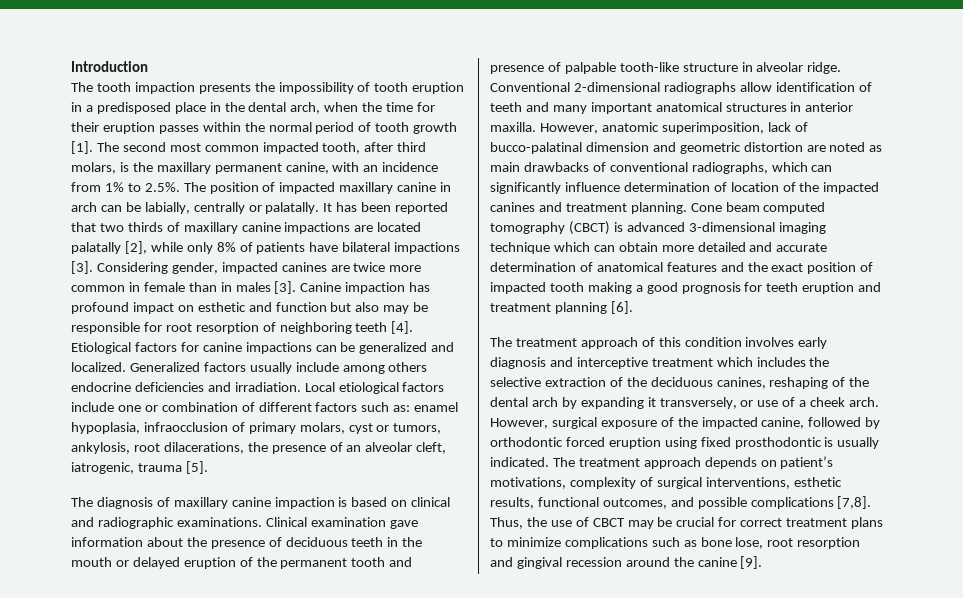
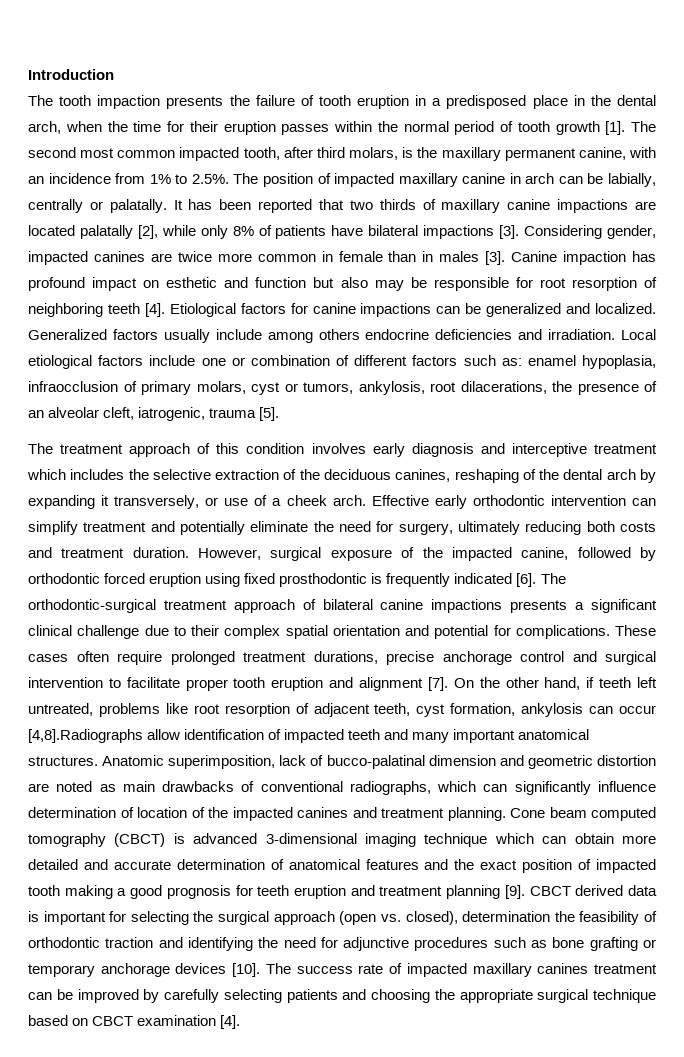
[278,82,354,94] impossibility -> [255,95,295,106] failure
[96,497,451,509] [71,517,418,529] [71,537,423,549] [71,557,413,569] [490,62,842,74] [490,82,736,94] diagnosis of maxillary canine impaction is based on clinical and radiographic examinations. Clinical examination gave information about the presence of deciduous teeth in the mouth or delayed eruption of the permanent tooth and presence of palpable tooth-like structure in alveolar ridge. Conventional 2-dimensional radiographs -> [60,443,658,457] [27,469,657,483] [28,495,656,509] [28,521,656,535] [28,547,657,561] [28,573,566,587] [28,599,658,613] [28,625,656,639] [28,651,656,665] [28,677,658,691] [28,703,656,717] [28,729,143,743] treatment approach of this condition involves early diagnosis and interceptive treatment which includes the selective extraction of the deciduous canines, reshaping of the dental arch by expanding it transversely, or use of a cheek arch. Effective early orthodontic intervention can simplify treatment and potentially eliminate the need for surgery, ultimately reducing both costs and treatment duration. However, surgical exposure of the impacted canine, followed by orthodontic forced eruption using fixed prosthodontic is frequently indicated [6]. The orthodontic-surgical treatment approach of bilateral canine impactions presents a significant clinical challenge due to their complex spatial orientation and potential for complications. These cases often require prolonged treatment durations, precise anchorage control and surgical intervention to facilitate proper tooth eruption and alignment [7]. On the other hand, if teeth left untreated, problems like root resorption of adjacent teeth, cyst formation, ankylosis can occur [4,8].Radiographs
(872, 87) none -> [284,729,345,743] impacted
[725,102,854,112] [490,122,659,134] structures in anterior maxilla. However, anatomic -> [28,755,165,766] structures. Anatomic
[610,301,633,314] [490,337,828,349] [490,357,830,369] [490,377,870,389] [490,397,880,409] [490,417,881,429] [490,437,880,449] [490,456,834,469] [490,477,842,489] [490,496,872,509] [490,517,884,529] [490,537,861,549] [490,556,763,569] [6]. // The treatment approach of this condition involves early diagnosis and interceptive treatment which includes the selective extraction of the deciduous canines, reshaping of the dental arch by expanding it transversely, or use of a cheek arch. However, surgical exposure of the impacted canine, followed by orthodontic forced eruption using fixed prosthodontic is usually indicated. The treatment approach depends on patient’s motivations, complexity of surgical interventions, esthetic results, functional outcomes, and possible complications [7,8]. Thus, the use of CBCT may be crucial for correct treatment plans to minimize complications such as bone lose, root resorption and gingival recession around the canine [9]. -> [504,885,657,899] [28,911,658,925] [28,937,656,951] [28,963,658,977] [28,989,656,1003] [28,1015,241,1029] [9]. CBCT derived data is important for selecting the surgical approach (open vs. closed), determination the feasibility of orthodontic traction and identifying the need for adjunctive procedures such as bone grafting or temporary anchorage devices [10]. The success rate of impacted maxillary canines treatment can be improved by carefully selecting patients and choosing the appropriate surgical technique based on CBCT examination [4].

